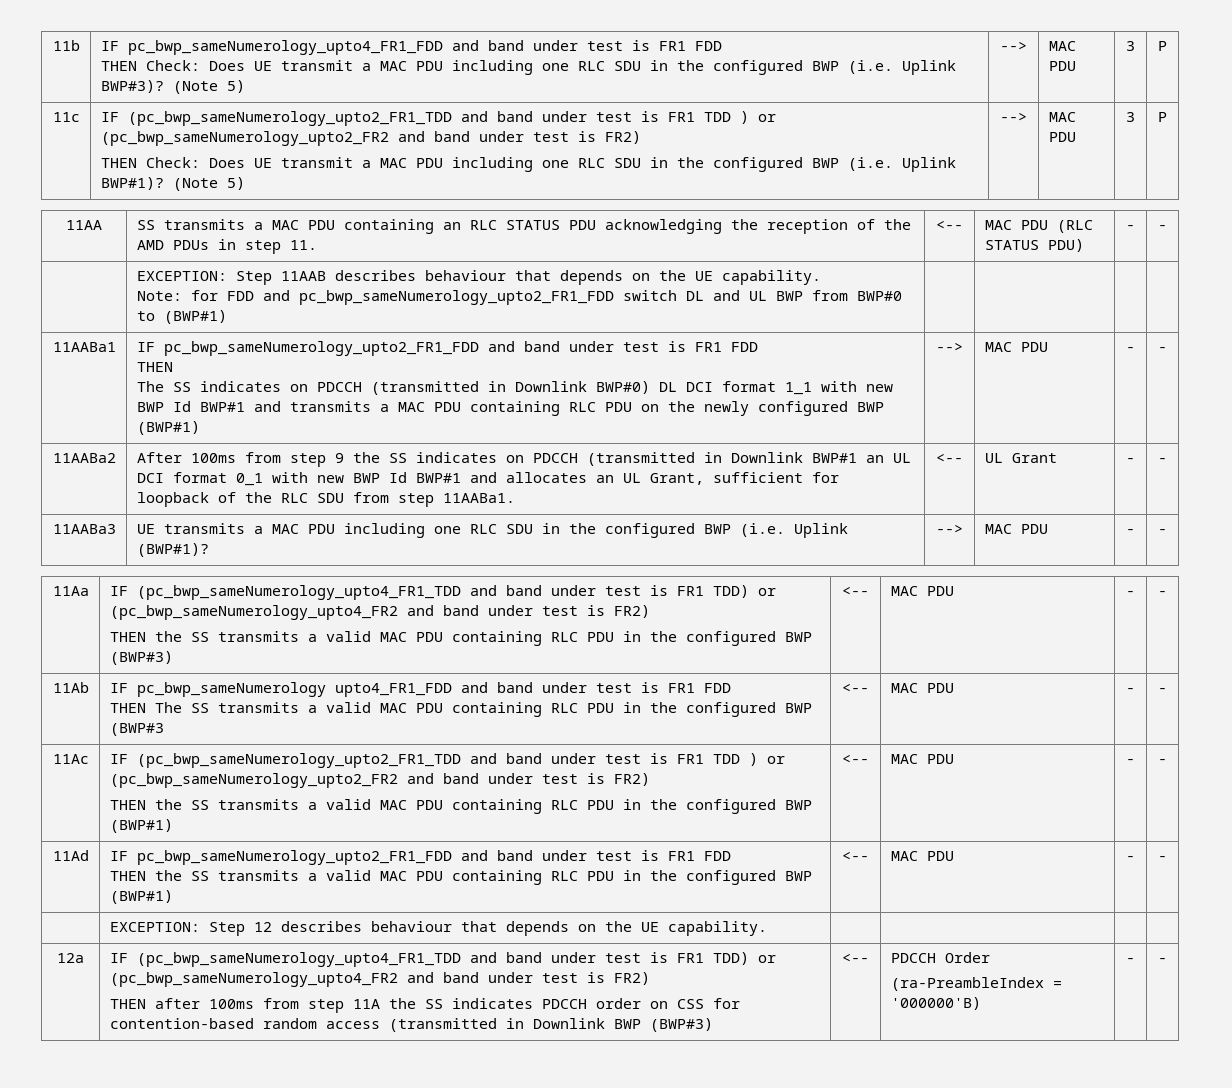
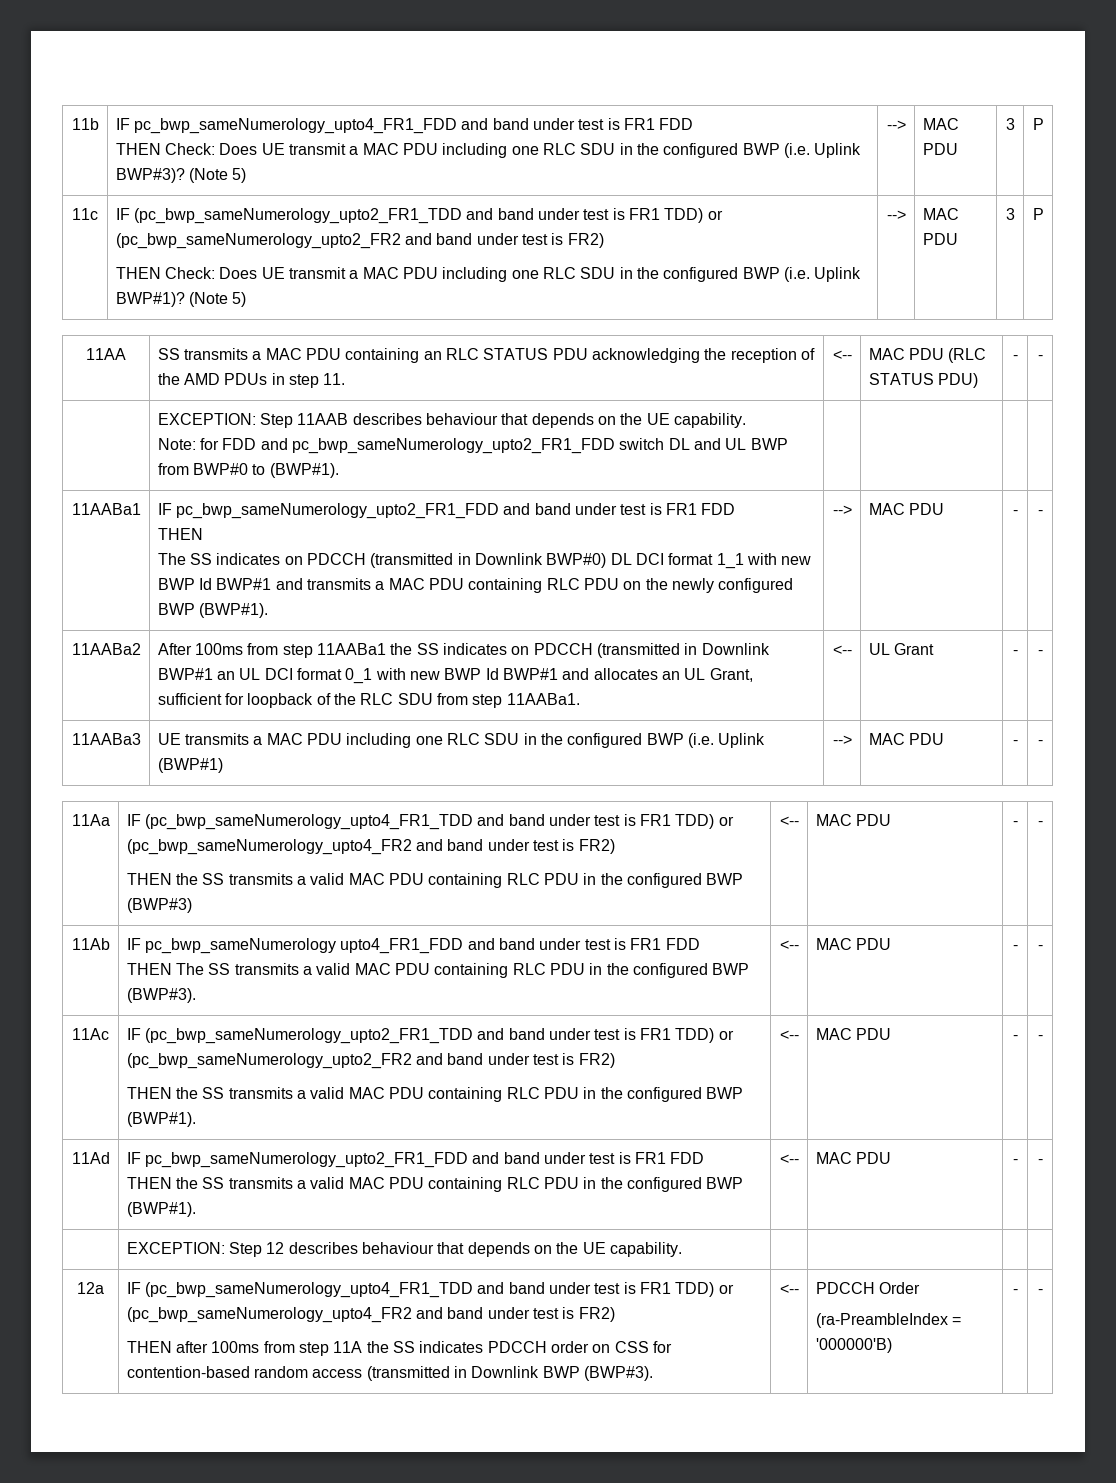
[703,111,749,124] TDD ) -> [664,208,704,223] TDD)
[163,310,227,324] (BWP#1) -> [269,463,339,478] (BWP#1).
[136,421,200,435] (BWP#1) -> [199,603,269,618] (BWP#1).
[334,453,344,463] 9 -> [316,643,386,655] 11AABa1
[136,543,209,557] (BWP#1)? -> [157,758,223,773] (BWP#1)
[109,723,164,736] (BWP#3 -> [126,988,196,1003] (BWP#3).
[712,753,758,766] TDD ) -> [675,1028,715,1043] TDD)
[109,819,173,833] (BWP#1) -> [126,1112,196,1127] (BWP#1).
[109,890,173,904] (BWP#1) -> [126,1202,196,1217] (BWP#1).
[649,1018,713,1032] (BWP#3) -> [583,1366,653,1381] (BWP#3).

